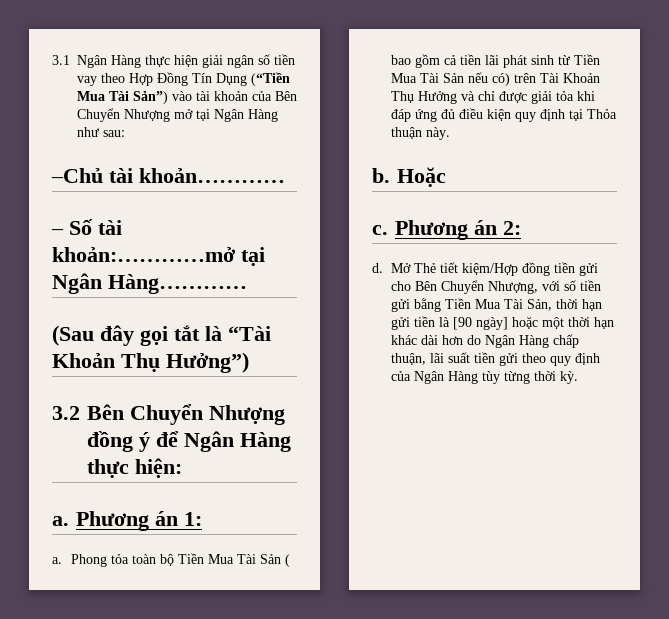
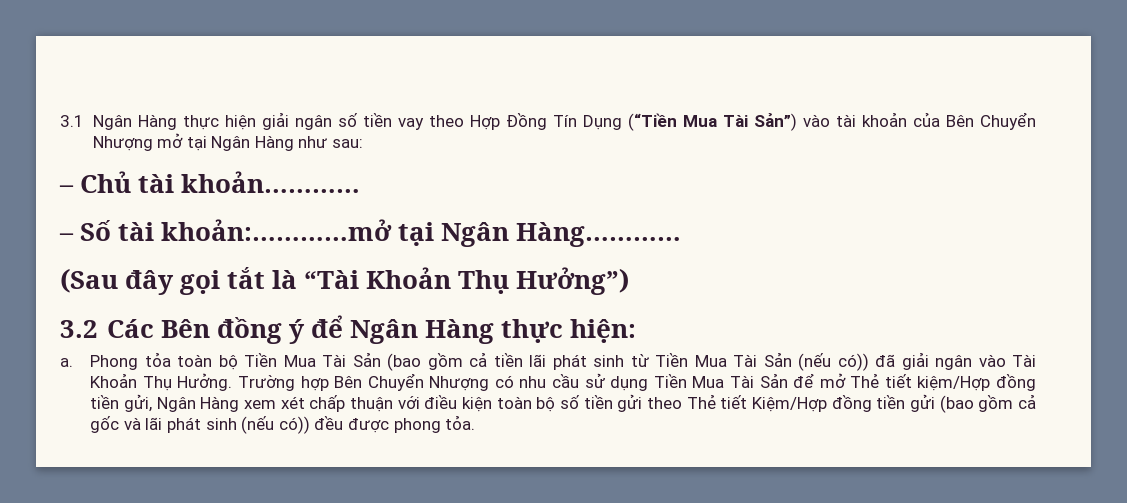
[51,168,103,183] –Chủ -> [59,171,132,193] – Chủ
[87,404,285,425] Bên Chuyển Nhượng -> [106,319,210,338] Các Bên
[52,511,202,531] // a. Phương án 1: -> (636, 331) none
[284,554,290,567] [390,55,411,65] ( bao -> [387,353,422,371] (bao
[467,72,600,86] [390,91,595,104] [390,108,617,122] [390,127,450,140] [372,167,446,187] [372,220,521,240] [372,263,411,273] nếu có) trên Tài Khoản Thụ Hưởng và chỉ được giải tỏa khi đáp ứng đủ điều kiện quy định tại Thỏa thuận này. // b. Hoặc // c. Phương án 2: // d. Mở -> [798,352,1036,371] [90,373,846,391] (nếu có)) đã giải ngân vào Tài Khoản Thụ Hưởng. Trường hợp Bên Chuyển Nhượng có nhu cầu sử dụng Tiền Mua Tài Sản để mở
[578,263,598,276] [390,280,601,294] [390,298,602,312] [390,316,614,330] [390,334,579,348] [390,352,600,366] [390,371,578,384] gửi cho Bên Chuyển Nhượng, với số tiền gửi bằng Tiền Mua Tài Sản, thời hạn gửi tiền là [90 ngày] hoặc một thời hạn khác dài hơn do Ngân Hàng chấp thuận, lãi suất tiền gửi theo quy định của Ngân Hàng tùy từng thời kỳ. -> [123,394,1036,413] [90,415,476,434] gửi, Ngân Hàng xem xét chấp thuận với điều kiện toàn bộ số tiền gửi theo Thẻ tiết Kiệm/Hợp đồng tiền gửi (bao gồm cả gốc và lãi phát sinh (nếu có)) đều được phong tỏa.

